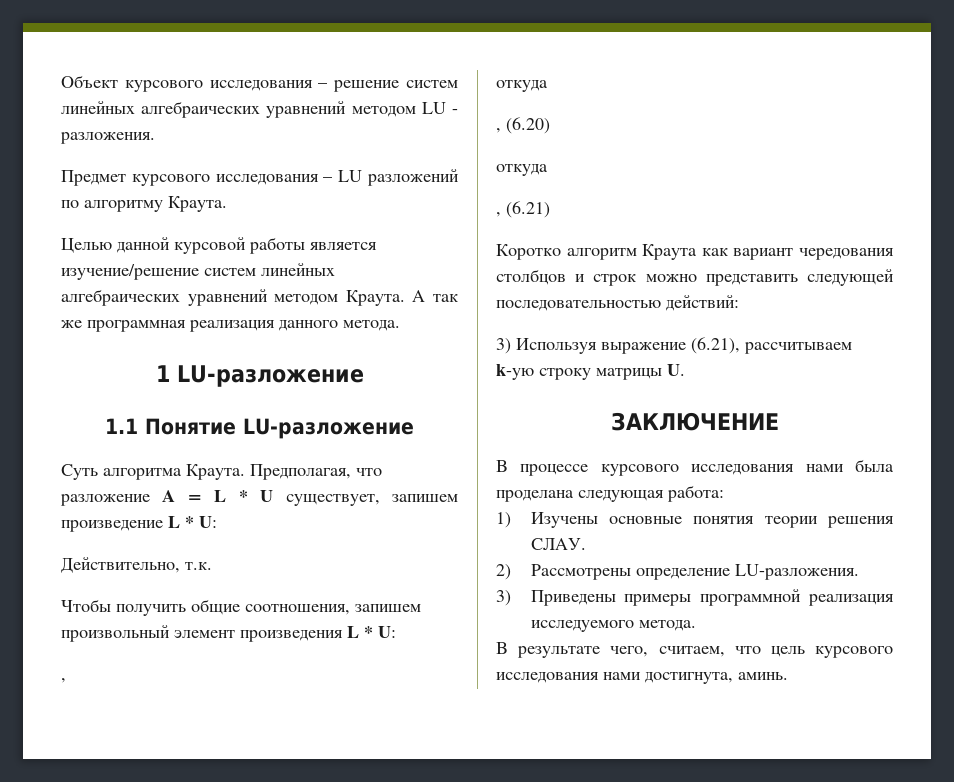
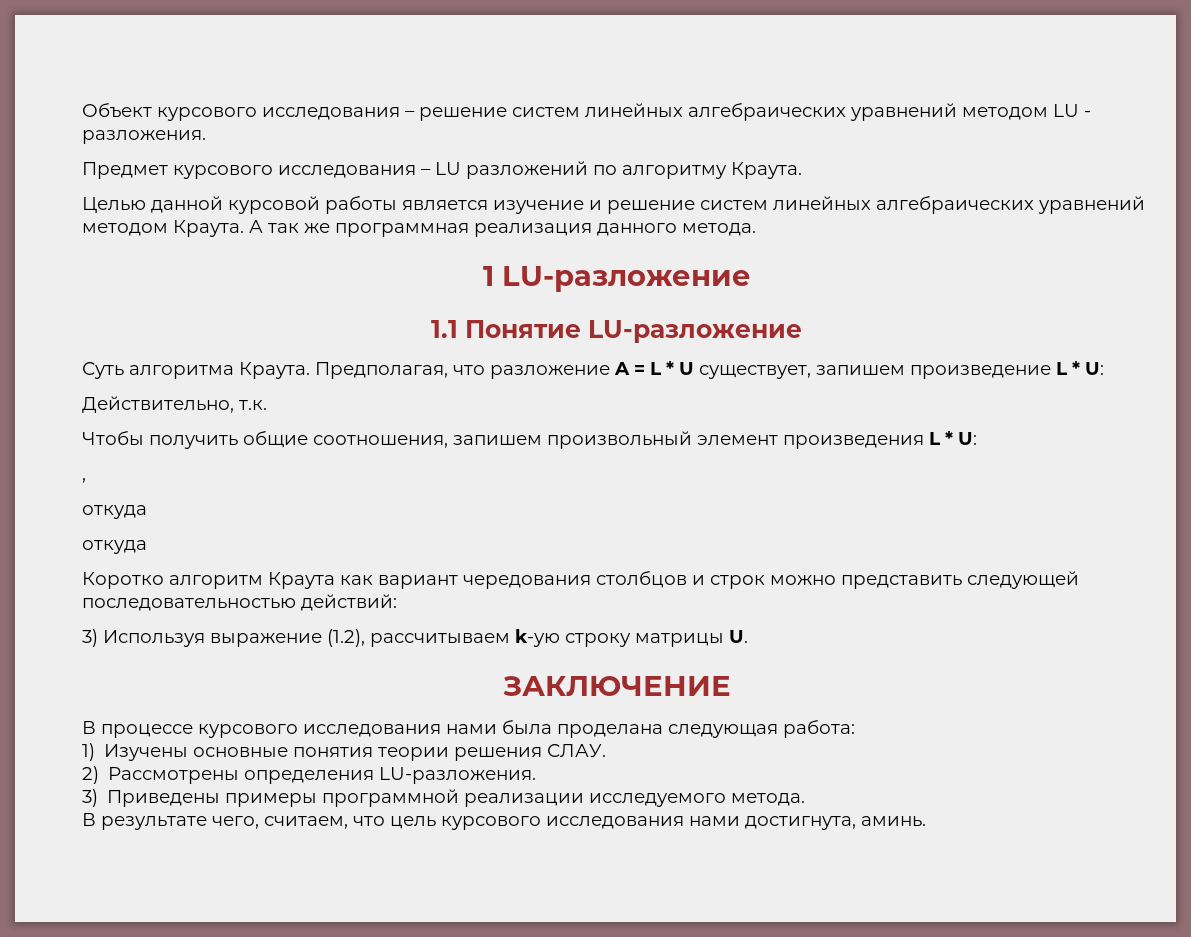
[61,264,199,280] изучение/решение -> [493,200,695,214] изучение и решение
[496,117,550,134] [496,164,548,176] [496,201,550,218] // , (6.20) // откуда // , (6.21) -> [82,540,147,554] // откуда
[691,337,740,354] (6.21), -> [327,629,365,647] (1.2),
[635,568,730,580] определение -> [244,770,375,784] определения
[808,594,894,606] реализация -> [464,793,585,807] реализации

